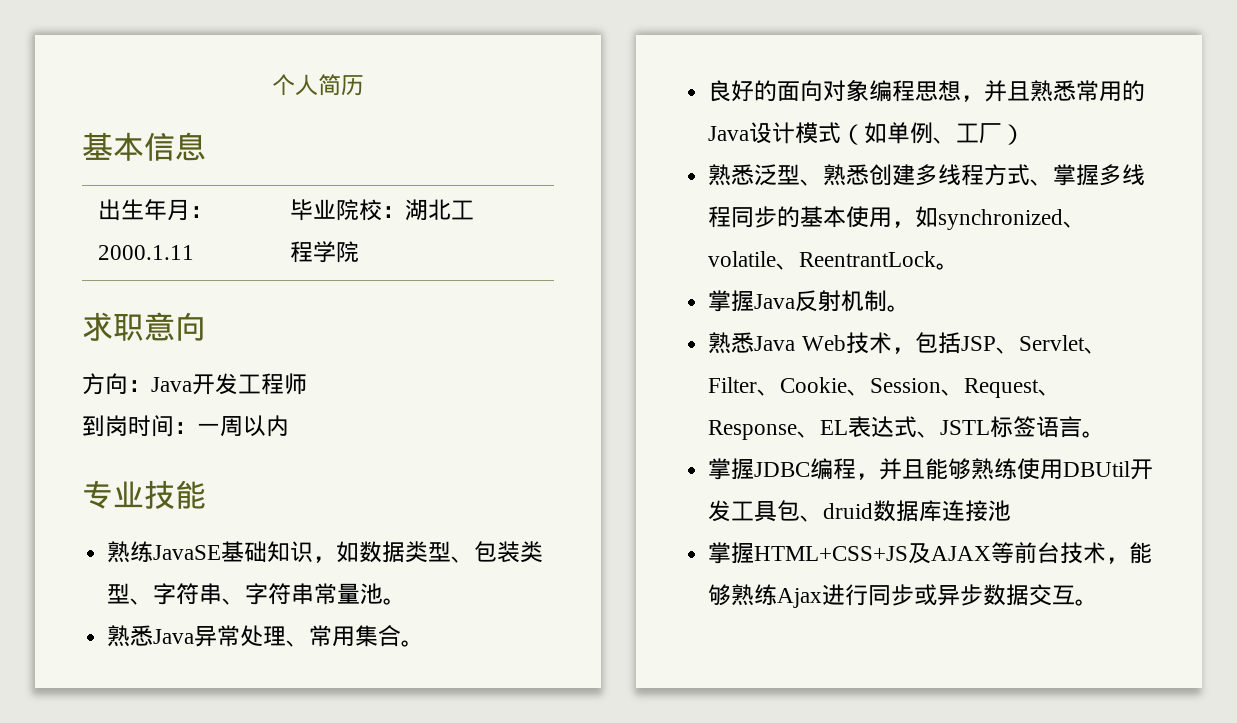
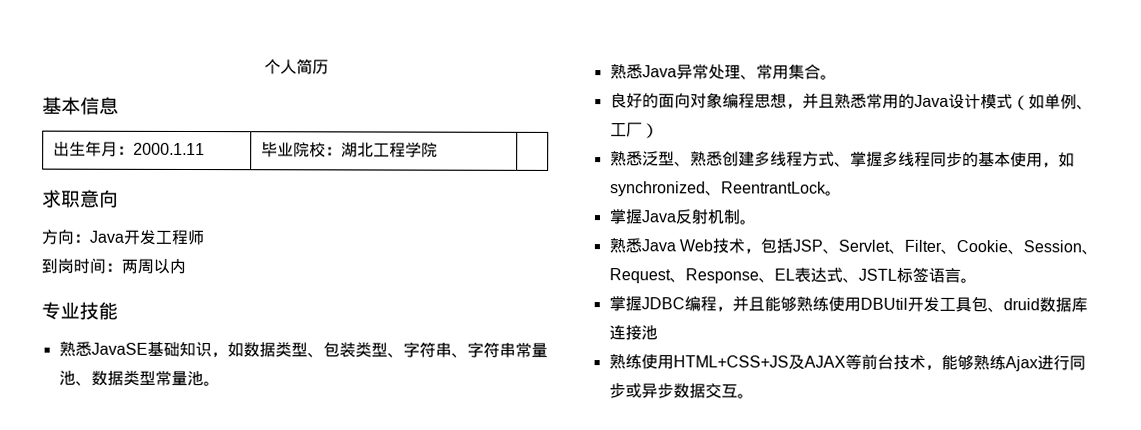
[197,423,220,434] 一 -> [121,258,138,274] 两
[130,541,154,562] 练 -> [74,341,92,357] 悉
(384, 594) none -> [74,369,204,387] 、数据类型常量池
[708,251,800,270] volatile、 -> (722, 193) none
[708,542,755,564] 掌握 -> [608,353,674,370] 熟练使用

